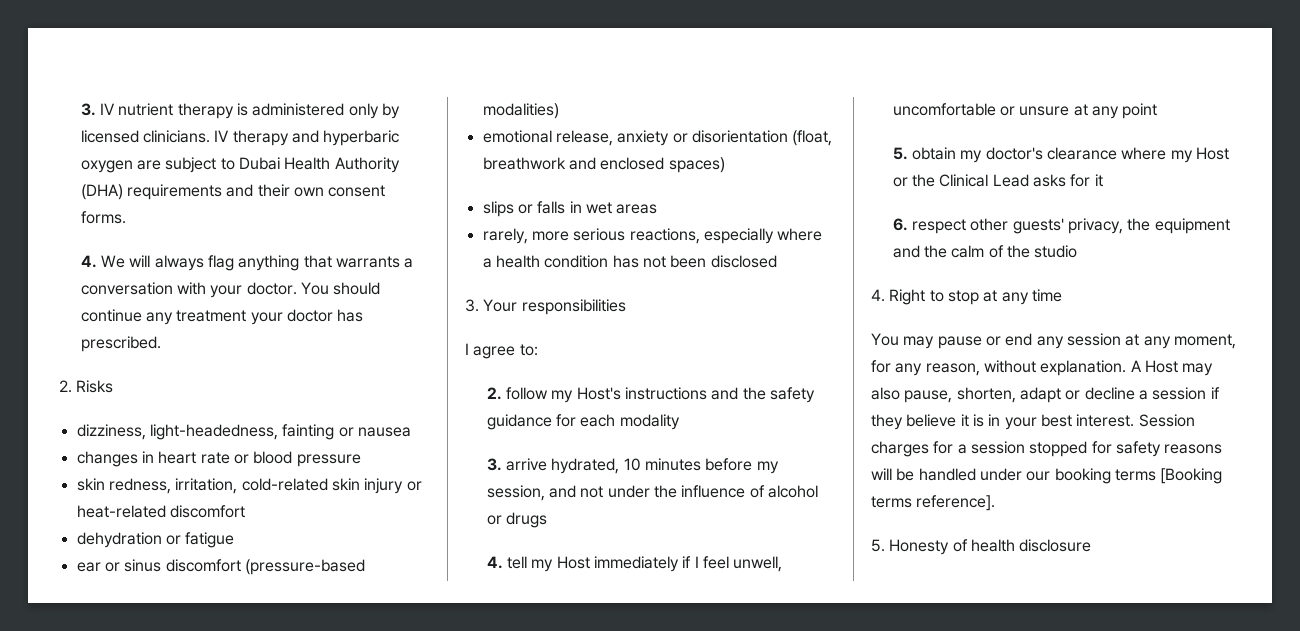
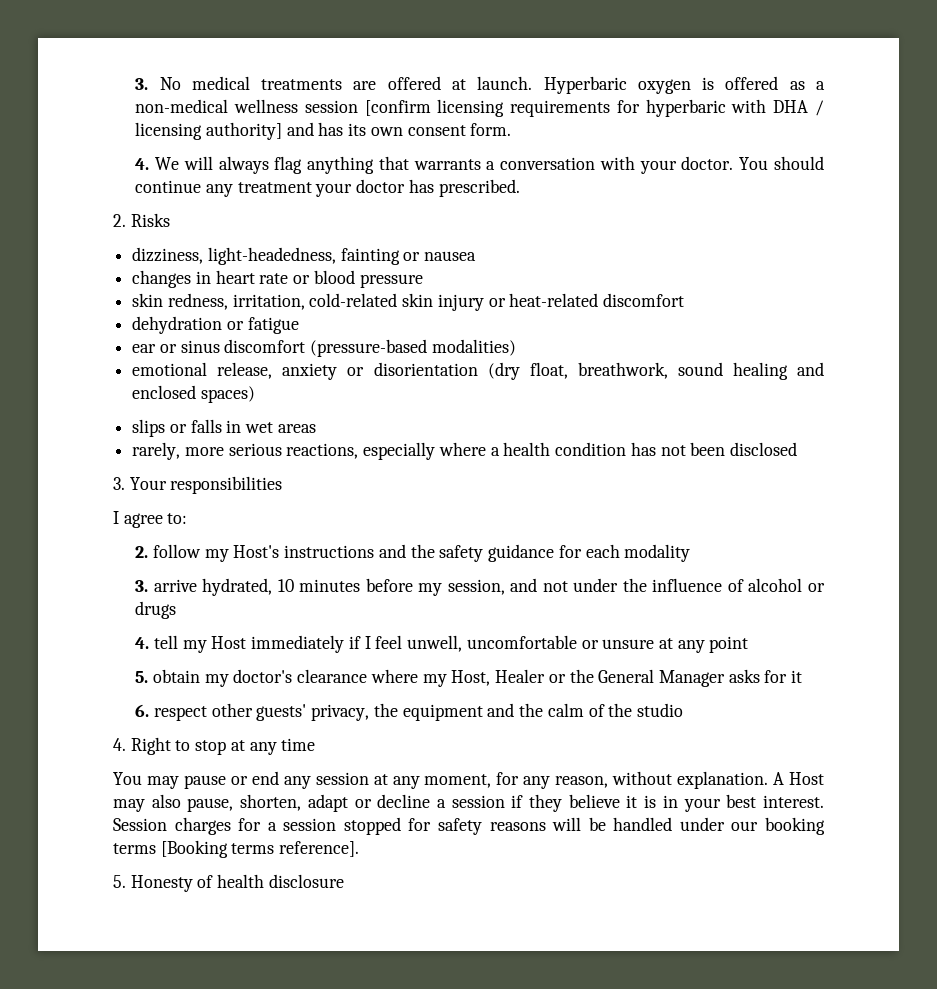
[80,103,400,119] [80,130,400,146] [80,157,400,173] [80,184,290,200] 3. IV nutrient therapy is administered only by licensed clinicians. IV therapy and hyperbaric oxygen are subject to Dubai Health Authority (DHA) requirements and their -> [135,76,825,94] [135,99,824,117] [135,122,367,140] 3. No medical treatments are offered at launch. Hyperbaric oxygen is offered as a non-medical wellness session [confirm licensing requirements for hyperbaric with DHA / licensing authority] and has its
[80,211,126,224] forms. -> [470,123,512,136] form.
[792,130,833,146] [482,157,566,170] (float, breathwork -> [487,362,788,380] (dry float, breathwork, sound healing
[1195,147,1229,160] [892,174,1029,187] Host or the Clinical Lead -> [451,669,725,687] Host, Healer or the General Manager

